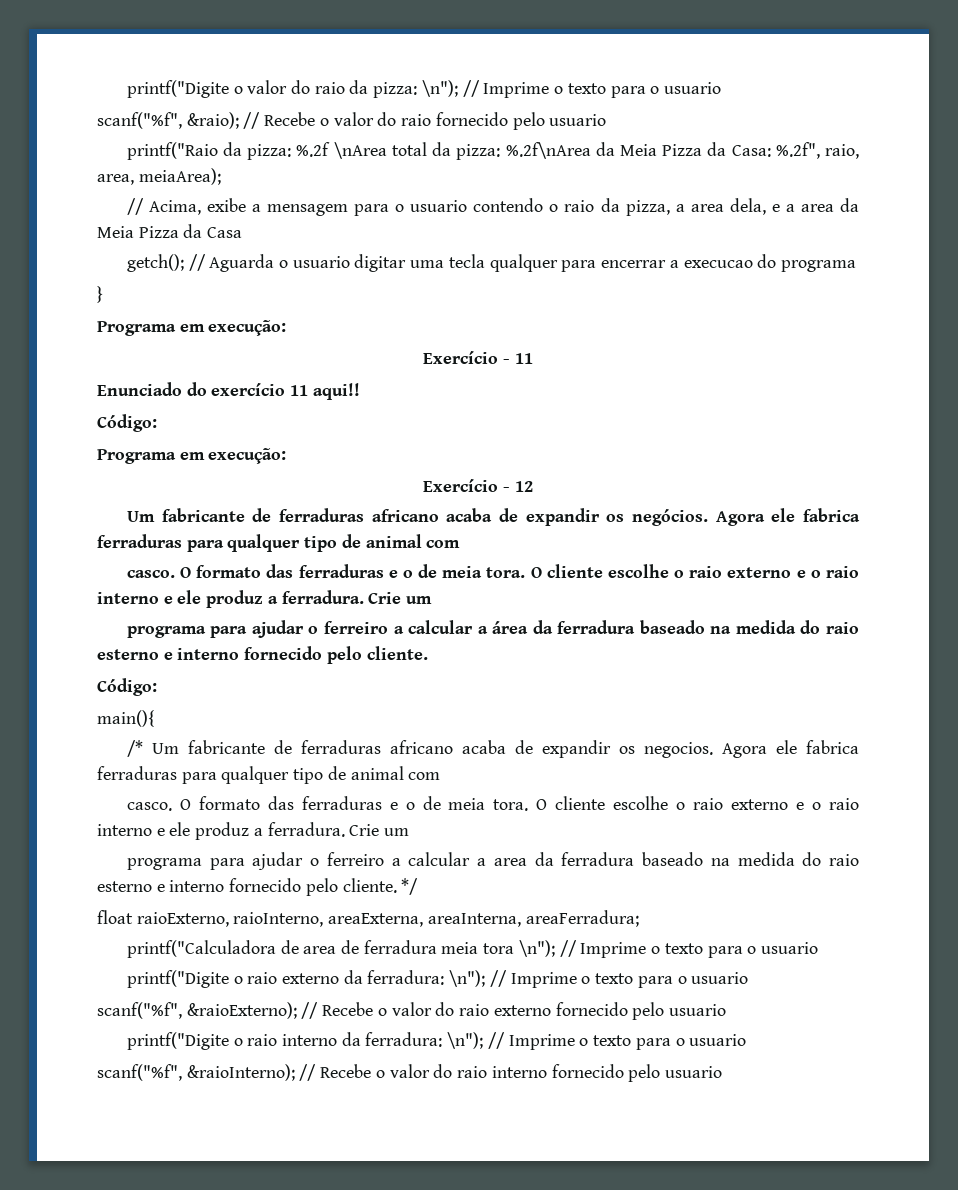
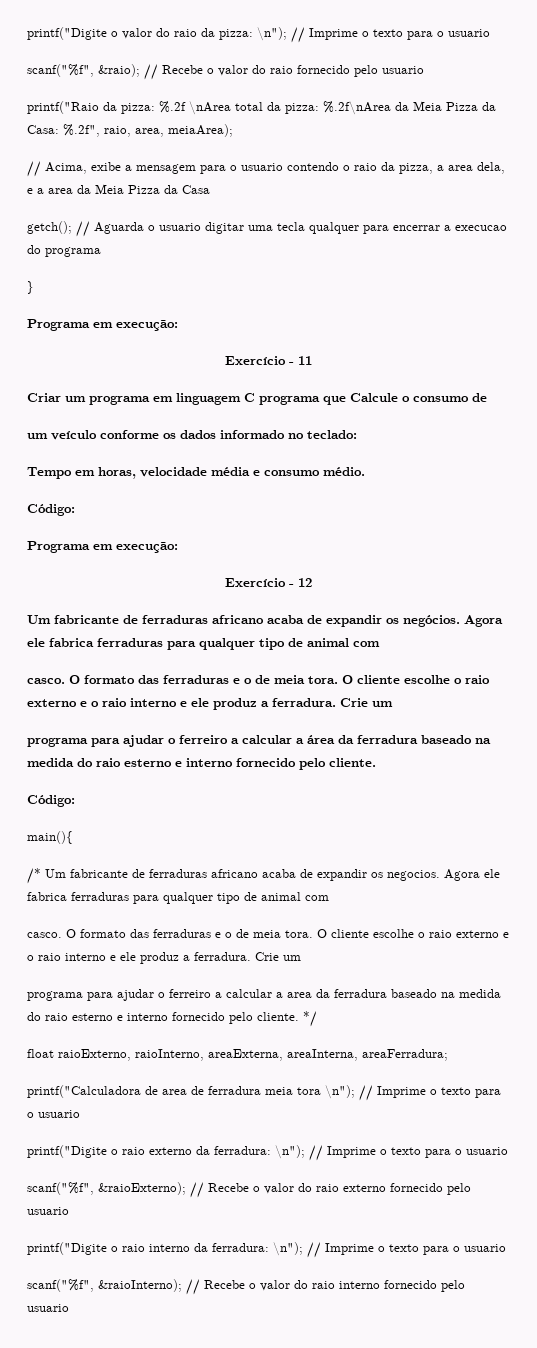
[97,382,360,400] Enunciado do exercício 11 aqui!! -> [27,393,487,405] [27,430,357,440] [27,467,365,479] Criar um programa em linguagem C programa que Calcule o consumo de // um veículo conforme os dados informado no teclado: // Tempo em horas, velocidade média e consumo médio.

